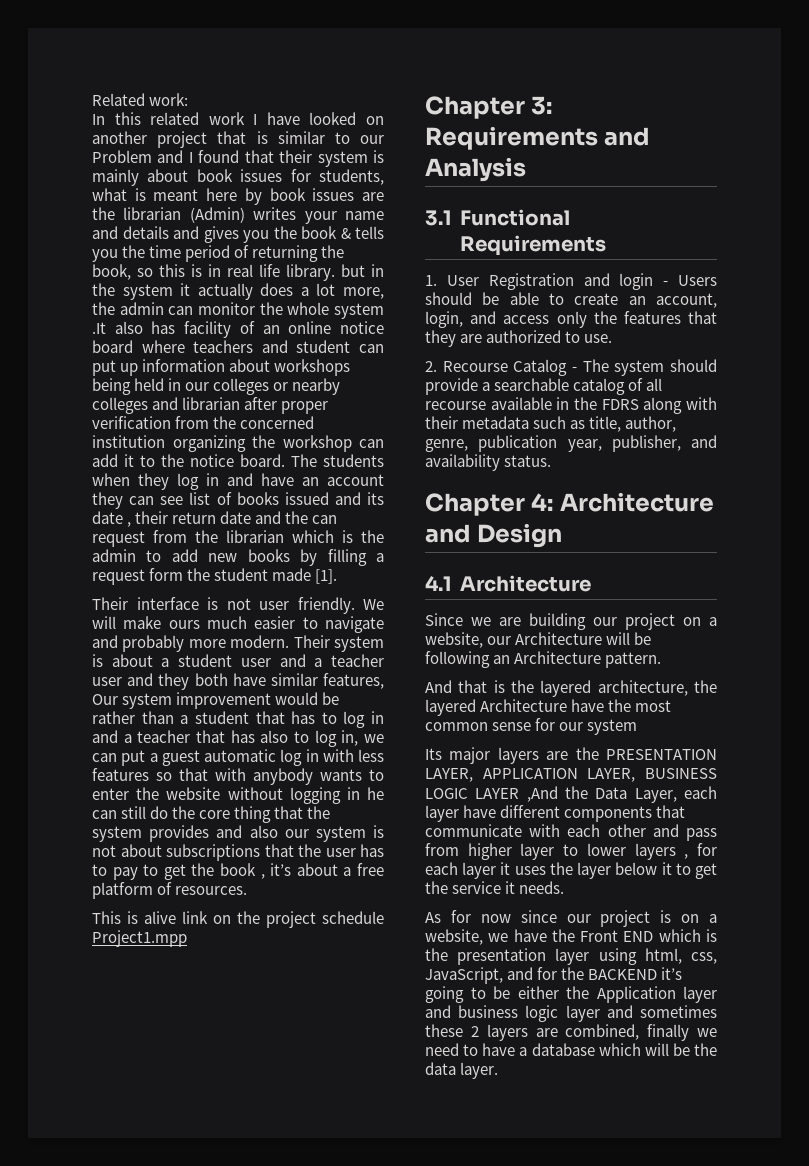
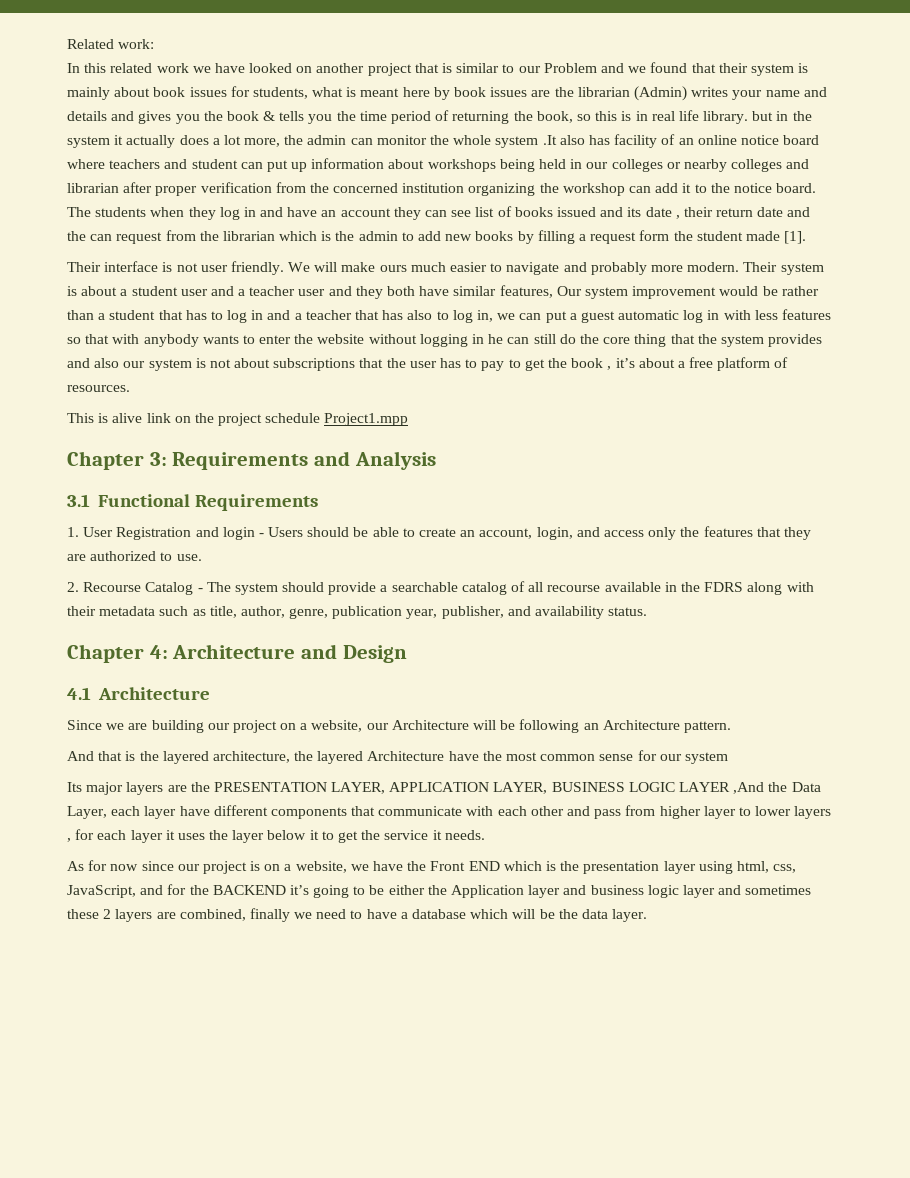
[253,114,258,125] I -> [192,66,211,73] we
[188,152,193,163] I -> [628,66,647,73] we

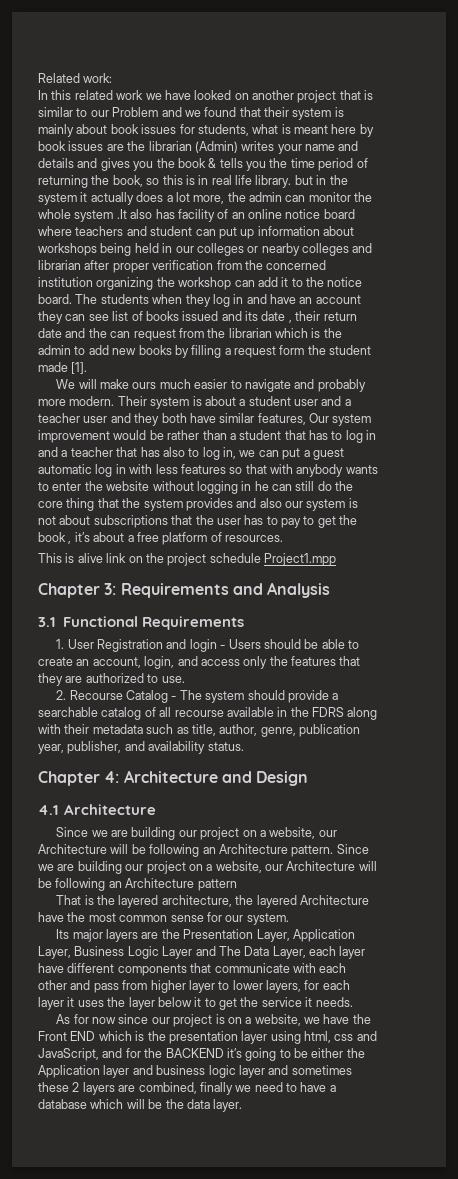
[67,261,284,275] Their interface is not user friendly. -> (88, 368) none
[67,751,123,761] // And that -> [336,844,369,854] [38,861,377,874] [38,878,237,891] [56,895,82,905] Since we are building our project on a website, our Architecture will be following an Architecture pattern // That
[684,752,728,764] system -> [246,913,289,925] system.
[213,782,788,794] PRESENTATION LAYER, APPLICATION LAYER, BUSINESS LOGIC LAYER ,And the -> [183,929,355,942] [38,946,241,959] Presentation Layer, Application Layer, Business Logic Layer and The
[794,806,832,819] [67,838,71,842] layers , -> [266,980,301,993] layers,
[773,864,797,873] css, -> [334,1031,377,1041] css and

